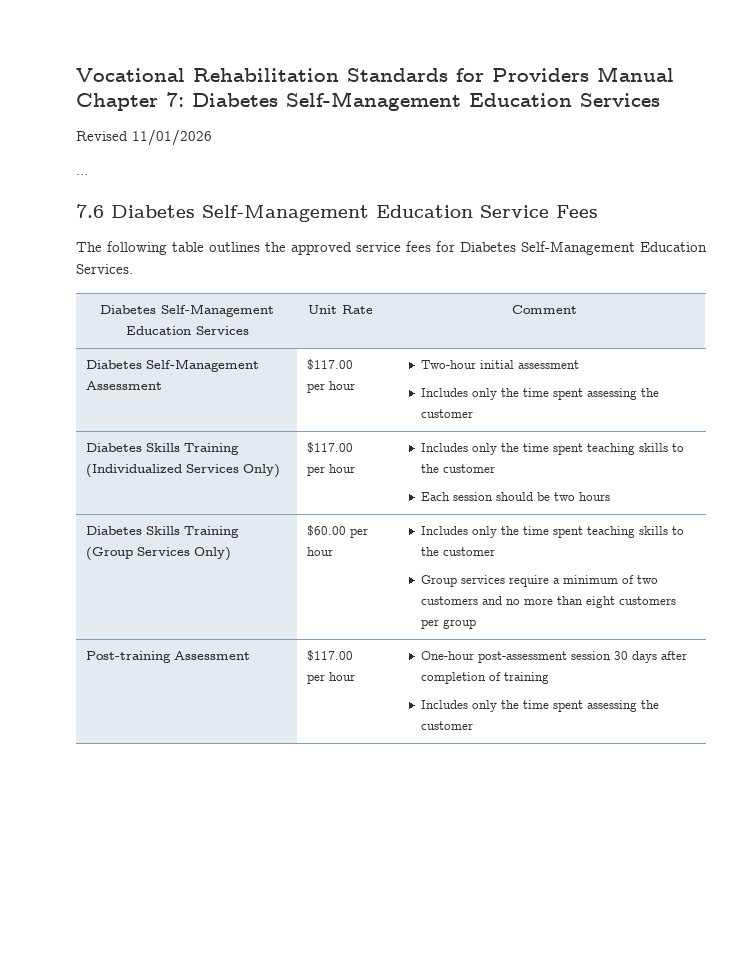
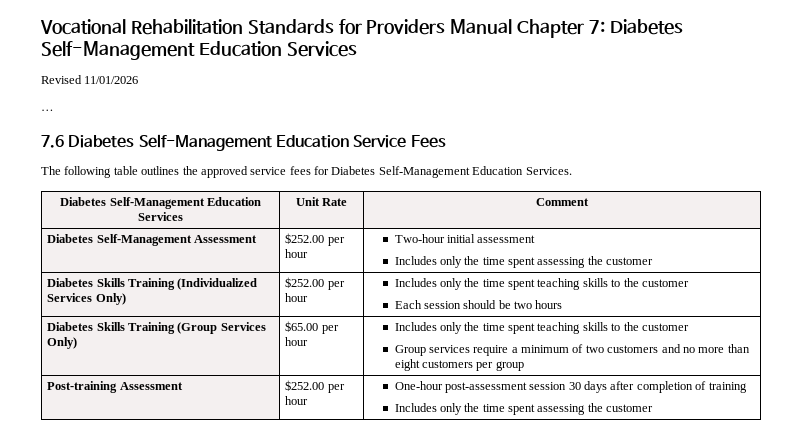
[306,359,353,370] $117.00 -> [285,233,325,244] $252.00
[306,442,353,453] $117.00 -> [285,277,325,288] $252.00
[306,525,346,536] $60.00 -> [285,321,319,332] $65.00
[306,650,353,661] $117.00 -> [285,380,325,391] $252.00

